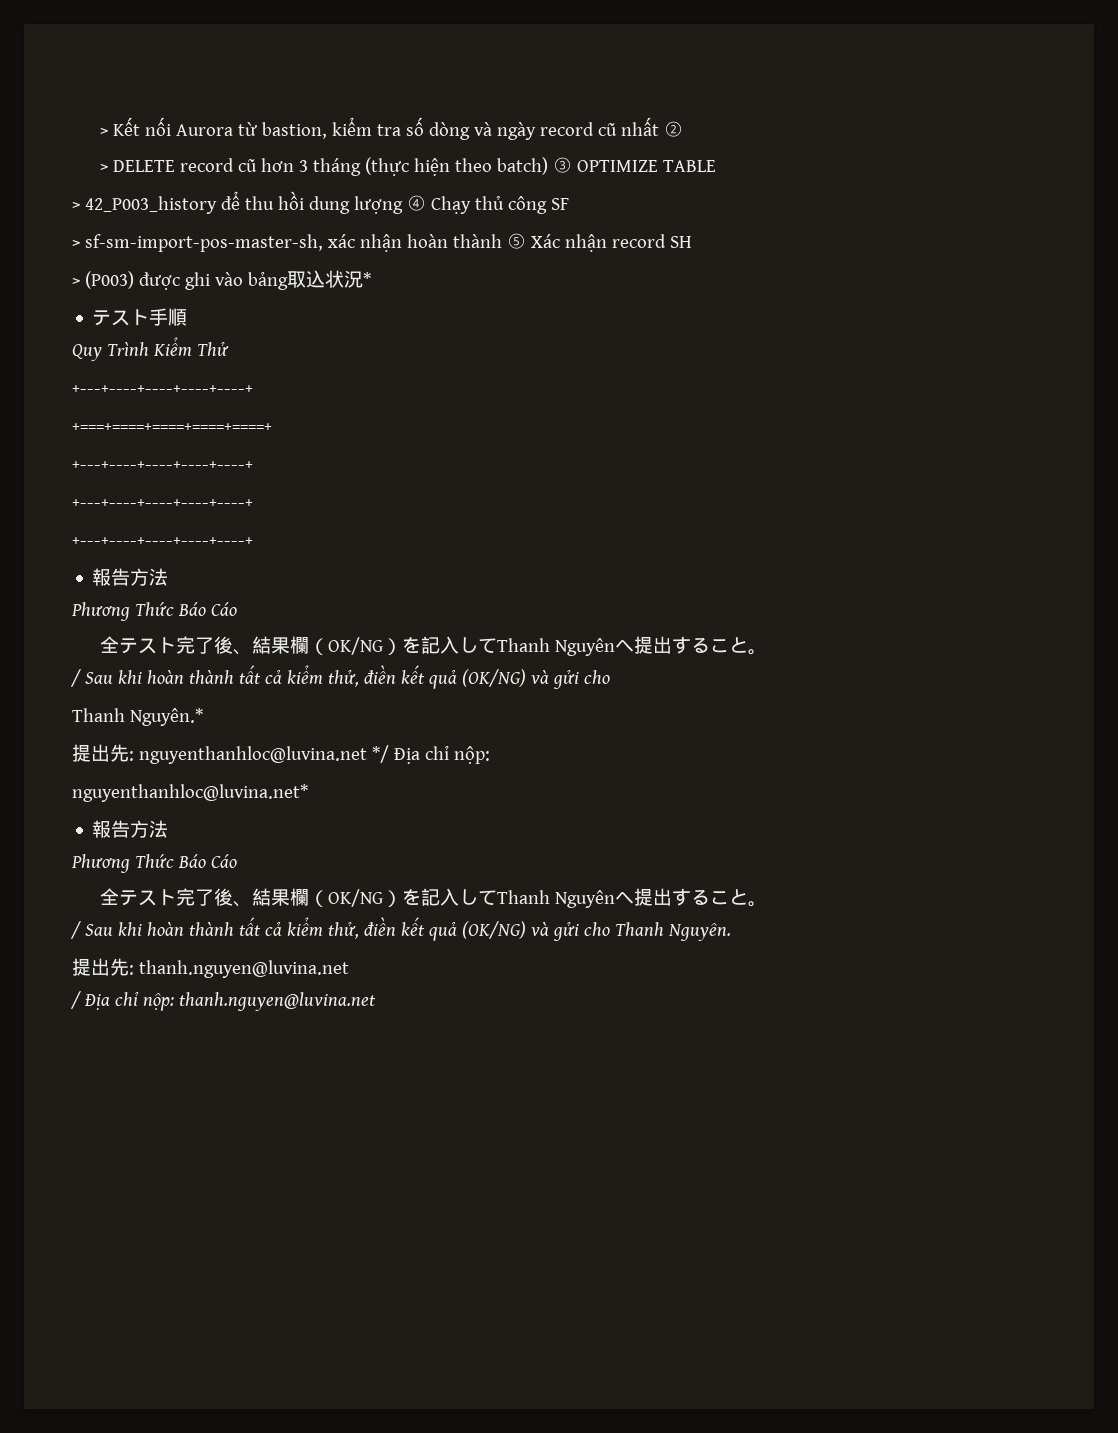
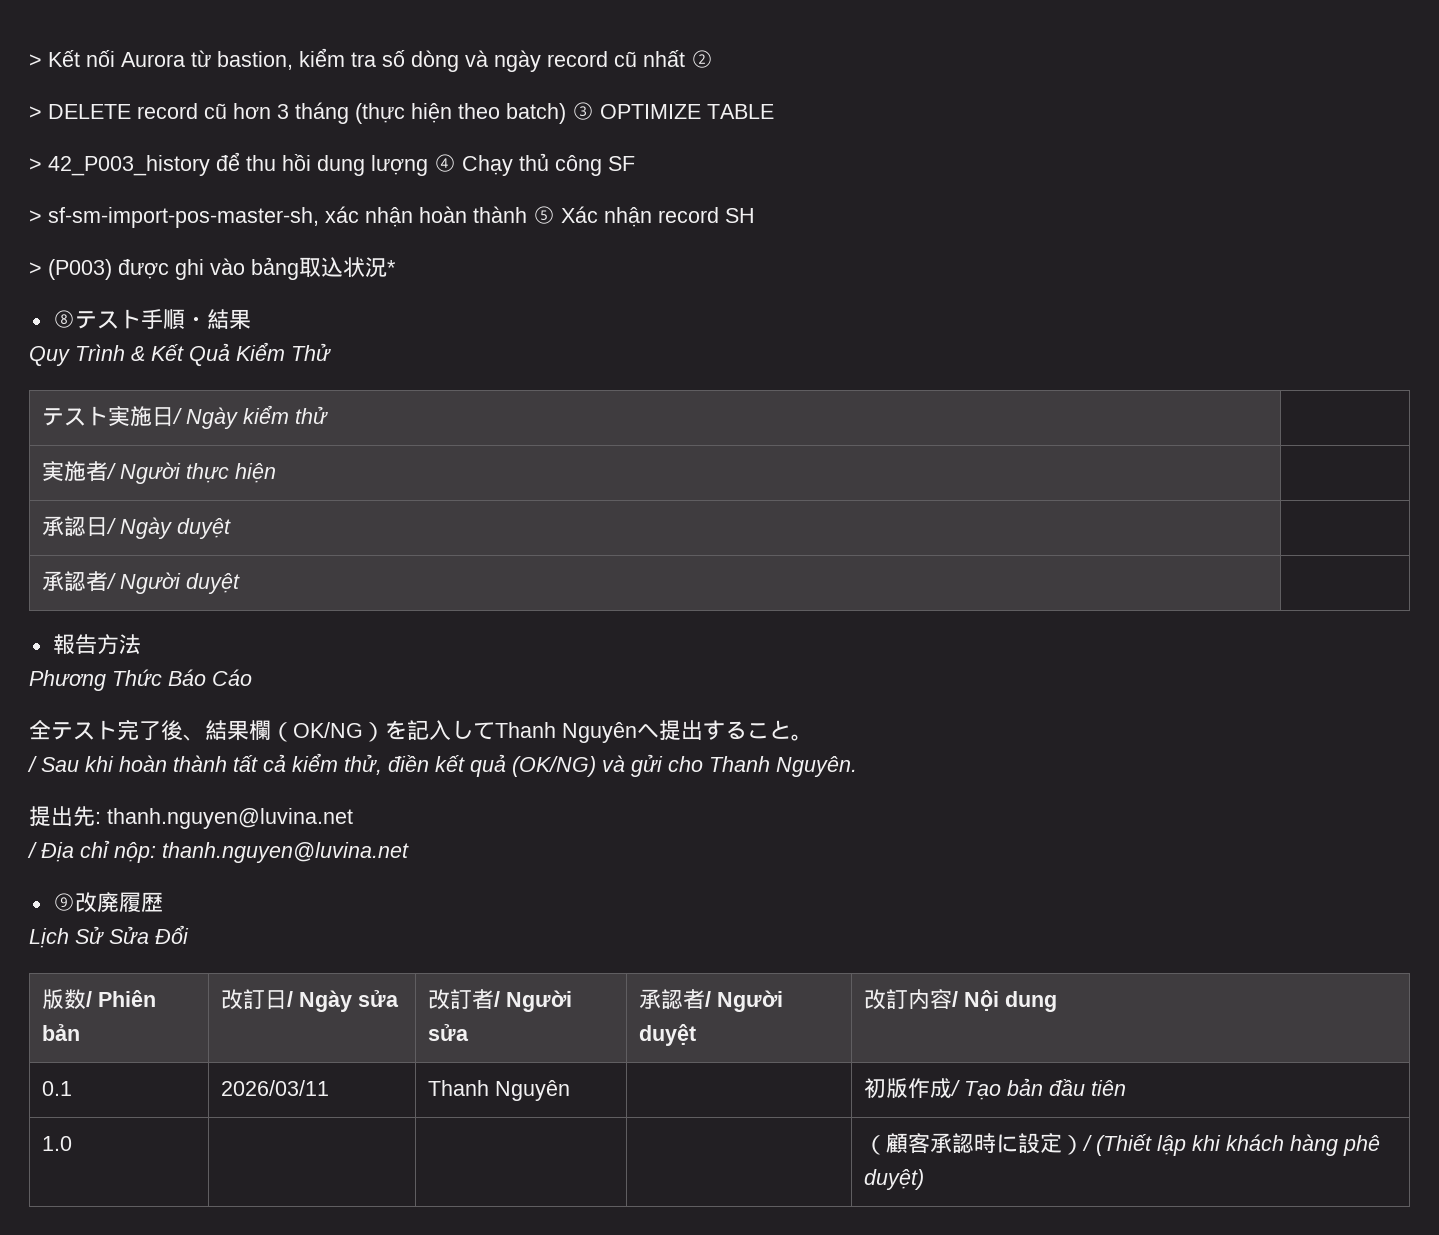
(371, 279) none -> [52,310,75,328] ⑧
(188, 317) none -> [184,309,251,330] ・結果
(149, 349) none -> [131,343,230,366] & Kết Quả
[72,385,253,394] [72,423,272,432] [72,461,253,470] [72,499,253,508] [72,537,253,546] [92,568,169,586] [71,602,237,621] [99,636,767,656] [70,665,610,689] [72,708,203,726] [72,744,490,764] [72,784,308,802] // +---+----+----+----+----+ // +===+====+====+====+====+ // +---+----+----+----+----+ // +---+----+----+----+----+ // +---+----+----+----+----+ // 報告方法 // Phương Thức Báo Cáo // 全テスト完了後、結果欄（OK/NG）を記入してThanh Nguyênへ提出すること。 // / Sau khi hoàn thành tất cả kiểm thử, điền kết quả (OK/NG) và gửi cho // Thanh Nguyên.* // 提出先: nguyenthanhloc@luvina.net */ Địa chỉ nộp: // nguyenthanhloc@luvina.net* -> [42,405,329,429] [42,461,277,484] [42,516,232,539] [42,571,241,594] // テスト実施日/ Ngày kiểm thử | // 実施者/ Người thực hiện | // 承認日/ Ngày duyệt | // 承認者/ Người duyệt |
(376, 1001) none -> [52,892,163,913] [29,925,189,948] [42,989,157,1010] [42,1024,81,1041] [221,989,400,1012] [428,989,573,1012] [428,1024,470,1041] [639,989,784,1012] [639,1024,697,1046] [864,989,1058,1012] [42,1081,73,1096] [221,1080,330,1096] [428,1080,571,1101] [864,1078,1127,1100] [42,1136,73,1151] [864,1133,1381,1156] [864,1169,925,1190] // ⑨改廃履歴 // Lịch Sử Sửa Đổi // 版数/ Phiên bản | 改訂日/ Ngày sửa | 改訂者/ Người sửa | 承認者/ Người duyệt | 改訂内容/ Nội dung // 0.1 | 2026/03/11 | Thanh Nguyên | | 初版作成/ Tạo bản đầu tiên // 1.0 | | | | （顧客承認時に設定）/ (Thiết lập khi khách hàng phê duyệt)

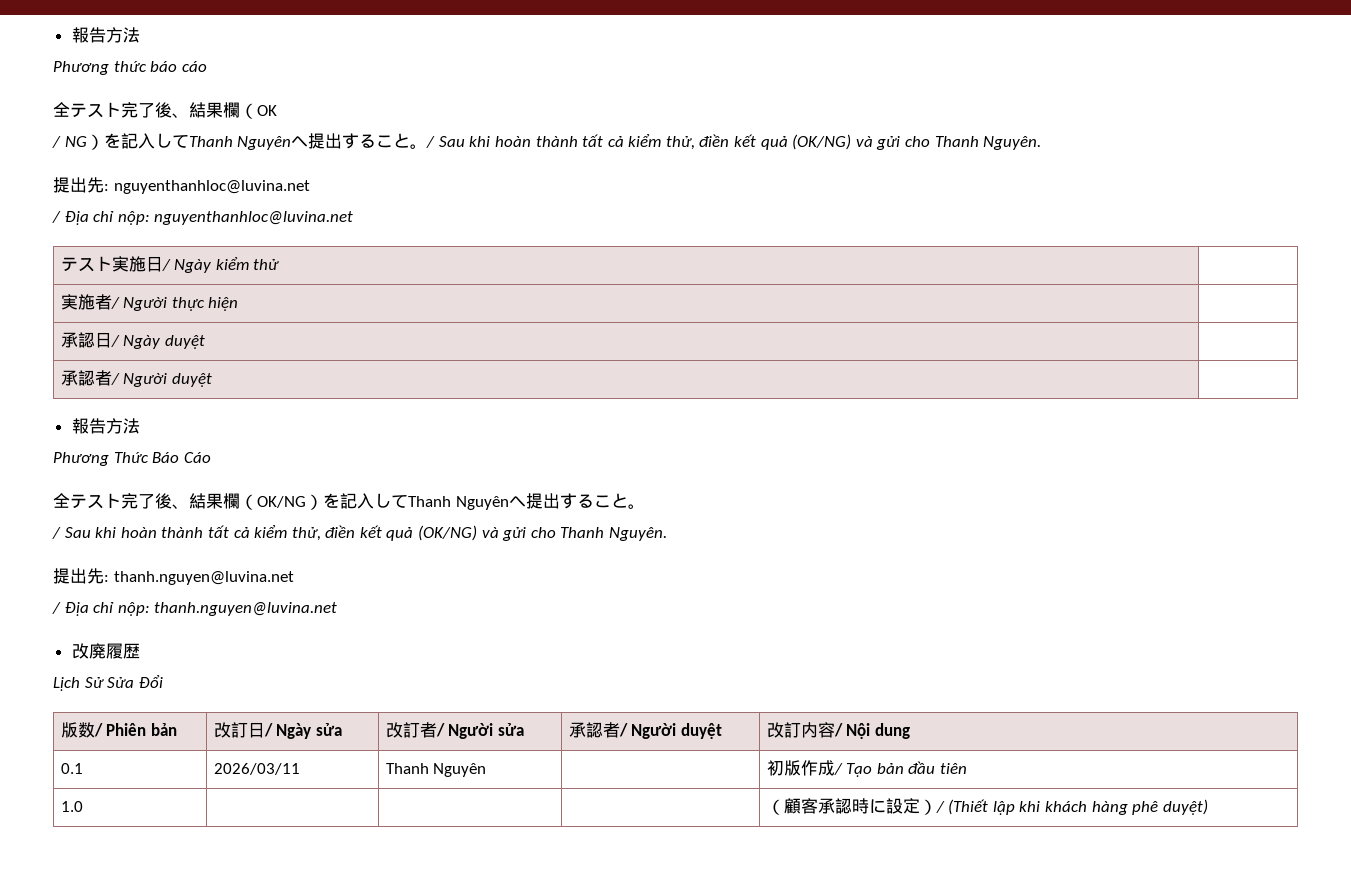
[29,48,713,72] [29,102,774,124] [29,152,635,176] [29,206,755,228] [29,257,396,280] [52,309,251,330] [29,342,331,366] > Kết nối Aurora từ bastion, kiểm tra số dòng và ngày record cũ nhất ② // > DELETE record cũ hơn 3 tháng (thực hiện theo batch) ③ OPTIMIZE TABLE // > 42_P003_history để thu hồi dung lượng ④ Chạy thủ công SF // > sf-sm-import-pos-master-sh, xác nhận hoàn thành ⑤ Xác nhận record SH // > (P003) được ghi vào bảng取込状況* // ⑧テスト手順・結果 // Quy Trình & Kết Quả Kiểm Thử -> [71,27,140,43] [53,61,207,75] [53,102,277,119] [52,133,1042,150] [53,177,310,194] [52,211,354,225] 報告方法 // Phương thức báo cáo // 全テスト完了後、結果欄（OK // / NG）を記入してThanh Nguyênへ提出すること。/ Sau khi hoàn thành tất cả kiểm thử, điền kết quả (OK/NG) và gửi cho Thanh Nguyên. // 提出先: nguyenthanhloc@luvina.net // / Địa chỉ nộp: nguyenthanhloc@luvina.net
[52,893,75,911] ⑨ -> (338, 609) none

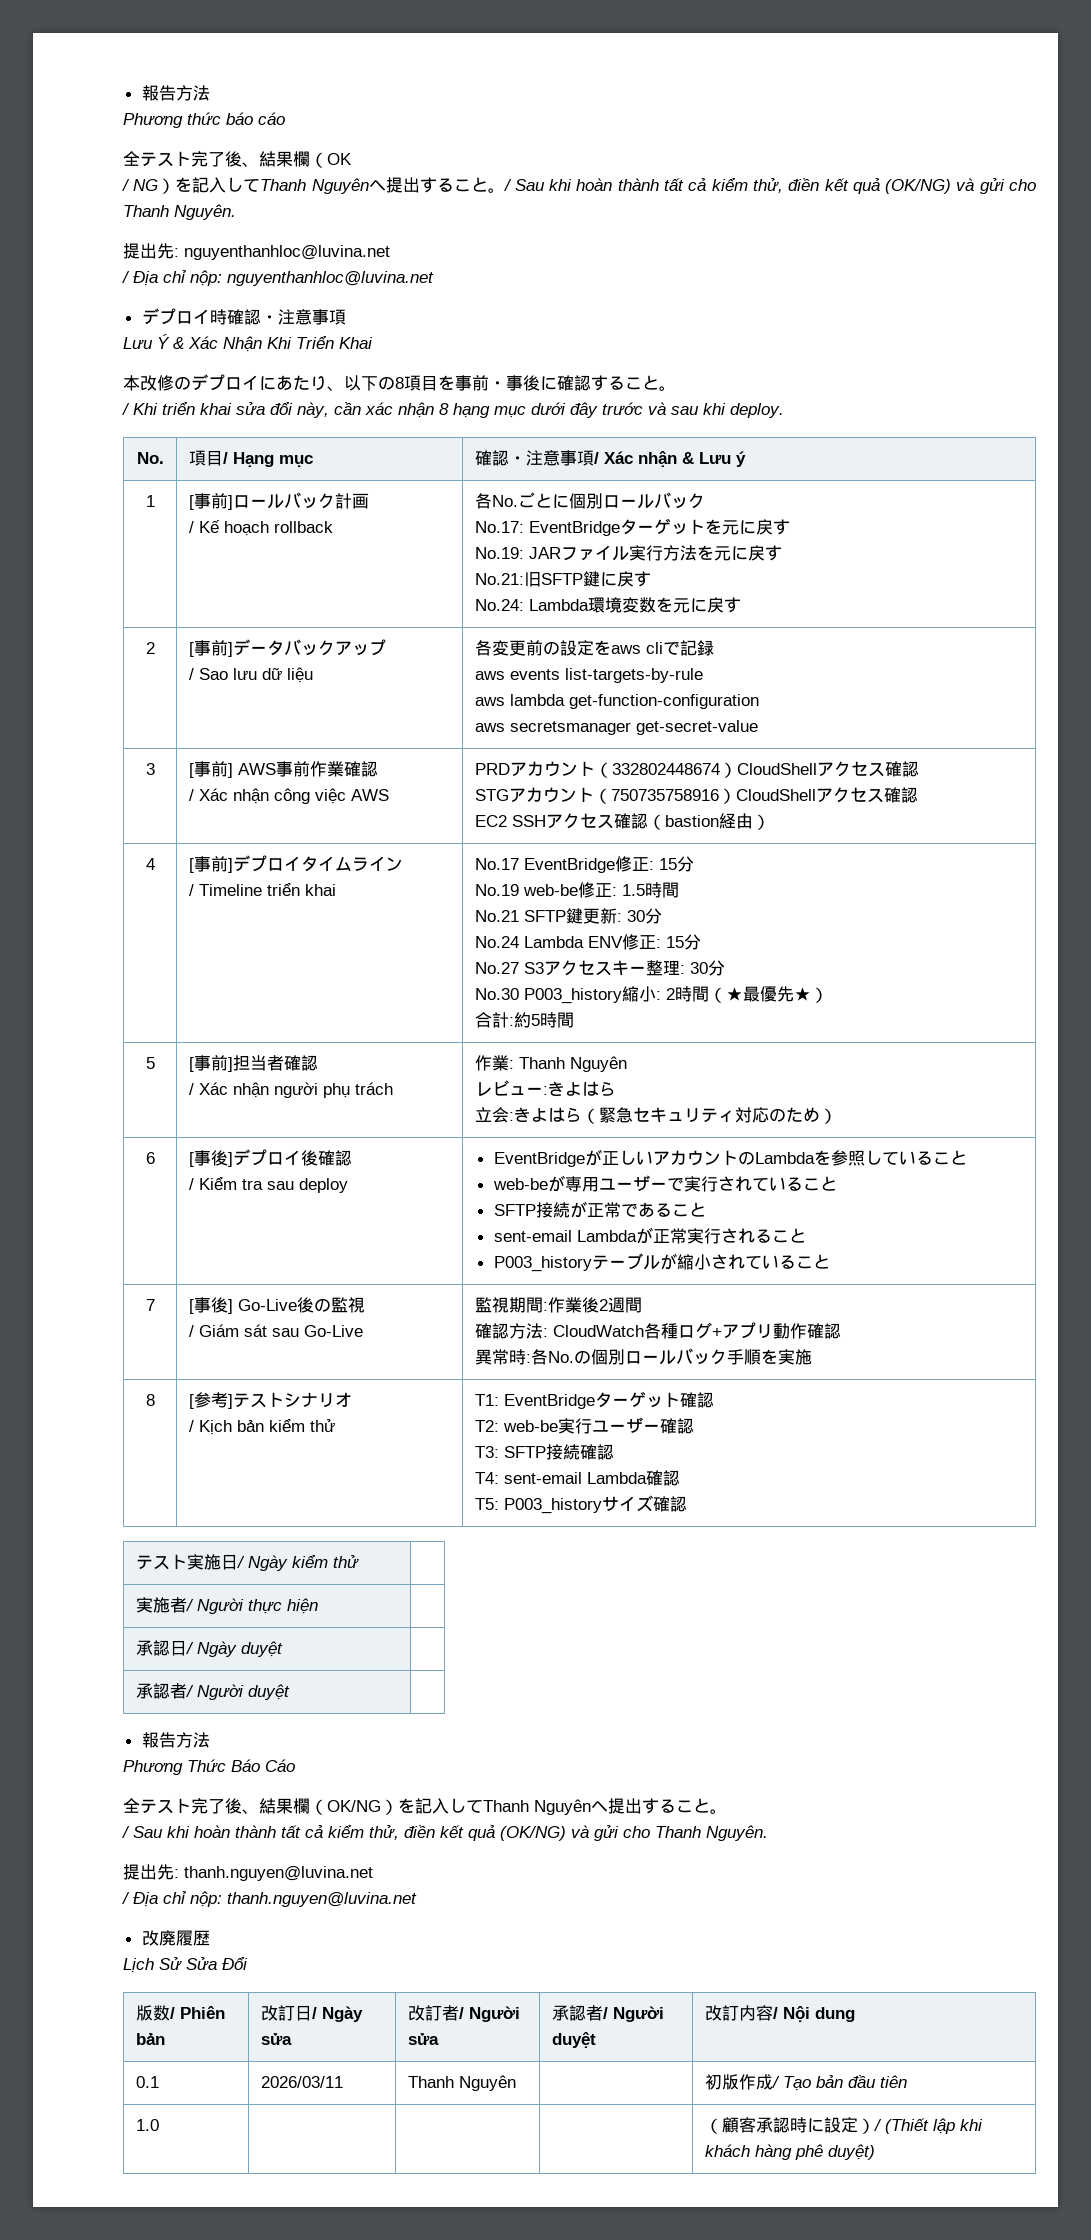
(354, 218) none -> [141,308,346,325] [123,334,373,352] [123,374,676,391] [122,402,784,418] [136,452,164,464] [188,450,313,467] [474,450,746,467] [145,495,155,507] [188,492,369,510] [188,520,333,536] [474,492,705,509] [474,518,790,536] [474,545,782,561] [474,571,651,587] [474,597,741,613] [145,642,155,654] [188,639,386,657] [188,667,313,683] [474,640,714,656] [474,668,703,683] [474,694,759,709] [474,720,758,735] [145,763,155,775] [188,761,378,778] [188,788,389,804] [474,761,919,778] [474,787,918,804] [474,813,770,830] [145,858,155,870] [188,855,403,873] [188,883,336,896] [474,856,694,873] [474,882,679,898] [474,908,662,924] [474,934,701,950] [474,960,725,976] [474,986,828,1004] [474,1012,574,1028] [145,1057,155,1069] [188,1055,318,1072] [188,1082,393,1098] [474,1055,627,1072] [474,1080,616,1097] [474,1107,837,1124] [145,1152,155,1164] [188,1149,352,1167] [188,1177,348,1193] [493,1149,967,1167] [492,1175,837,1192] [493,1201,706,1218] [493,1227,806,1244] [493,1253,830,1272] [145,1299,155,1311] [188,1297,365,1314] [188,1324,363,1337] [474,1297,642,1313] [474,1322,841,1339] [474,1348,812,1365] [145,1394,155,1406] [188,1392,352,1409] [188,1419,335,1435] [474,1391,714,1409] [474,1417,694,1434] [474,1444,614,1460] [474,1470,680,1486] [474,1495,687,1514] // デプロイ時確認・注意事項 // Lưu Ý & Xác Nhận Khi Triển Khai // 本改修のデプロイにあたり、以下の8項目を事前・事後に確認すること。 // / Khi triển khai sửa đổi này, cần xác nhận 8 hạng mục dưới đây trước và sau khi deploy. // No. | 項目/ Hạng mục | 確認・注意事項/ Xác nhận & Lưu ý // 1 | [事前]ロールバック計画 // / Kế hoạch rollback | 各No.ごとに個別ロールバック // No.17: EventBridgeターゲットを元に戻す // No.19: JARファイル実行方法を元に戻す // No.21:旧SFTP鍵に戻す // No.24: Lambda環境変数を元に戻す // 2 | [事前]データバックアップ // / Sao lưu dữ liệu | 各変更前の設定をaws cliで記録 // aws events list-targets-by-rule // aws lambda get-function-configuration // aws secretsmanager get-secret-value // 3 | [事前] AWS事前作業確認 // / Xác nhận công việc AWS | PRDアカウント（332802448674）CloudShellアクセス確認 // STGアカウント（750735758916）CloudShellアクセス確認 // EC2 SSHアクセス確認（bastion経由） // 4 | [事前]デプロイタイムライン // / Timeline triển khai | No.17 EventBridge修正: 15分 // No.19 web-be修正: 1.5時間 // No.21 SFTP鍵更新: 30分 // No.24 Lambda ENV修正: 15分 // No.27 S3アクセスキー整理: 30分 // No.30 P003_history縮小: 2時間（★最優先★） // 合計:約5時間 // 5 | [事前]担当者確認 // / Xác nhận người phụ trách | 作業: Thanh Nguyên // レビュー:きよはら // 立会:きよはら（緊急セキュリティ対応のため） // 6 | [事後]デプロイ後確認 // / Kiểm tra sau deploy | EventBridgeが正しいアカウントのLambdaを参照していること // web-beが専用ユーザーで実行されていること // SFTP接続が正常であること // sent-email Lambdaが正常実行されること // P003_historyテーブルが縮小されていること // 7 | [事後] Go-Live後の監視 // / Giám sát sau Go-Live | 監視期間:作業後2週間 // 確認方法: CloudWatch各種ログ+アプリ動作確認 // 異常時:各No.の個別ロールバック手順を実施 // 8 | [参考]テストシナリオ // / Kịch bản kiểm thử | T1: EventBridgeターゲット確認 // T2: web-be実行ユーザー確認 // T3: SFTP接続確認 // T4: sent-email Lambda確認 // T5: P003_historyサイズ確認

